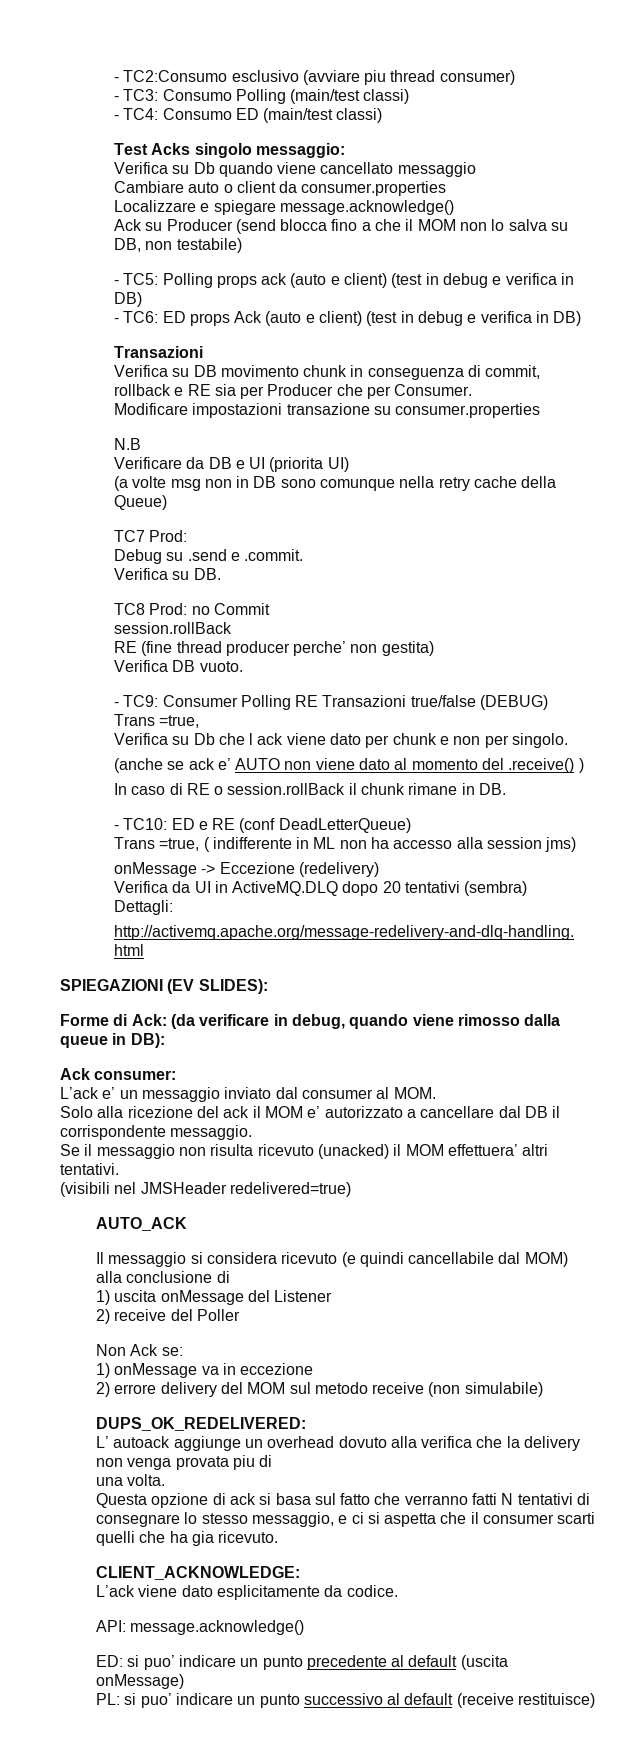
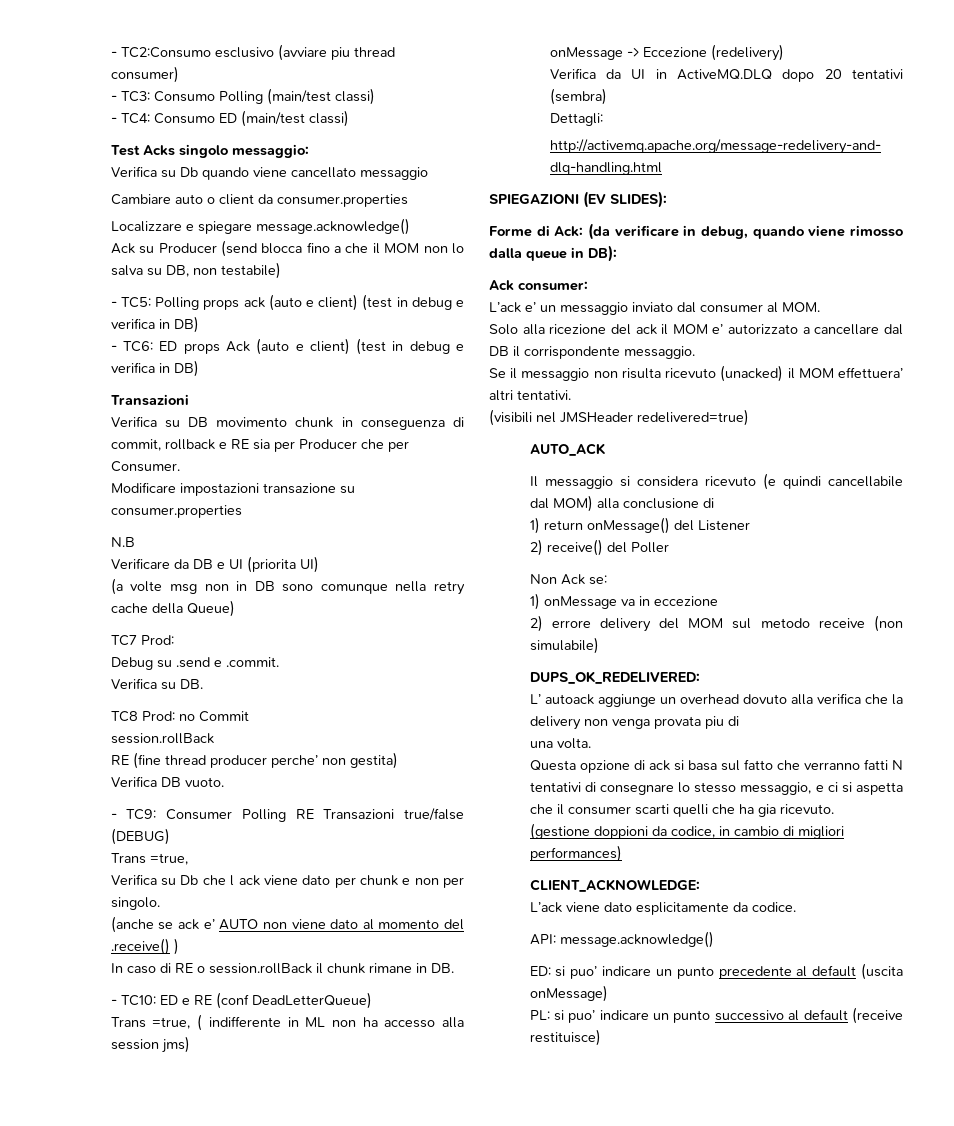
[114,1290,244,1305] uscita onMessage -> [543,517,670,534] return onMessage()
[114,1309,167,1321] receive -> [546,539,603,556] receive()
(279, 1537) none -> [529,823,844,840] [529,845,622,862] // (gestione doppioni da codice, in cambio di migliori performances)

